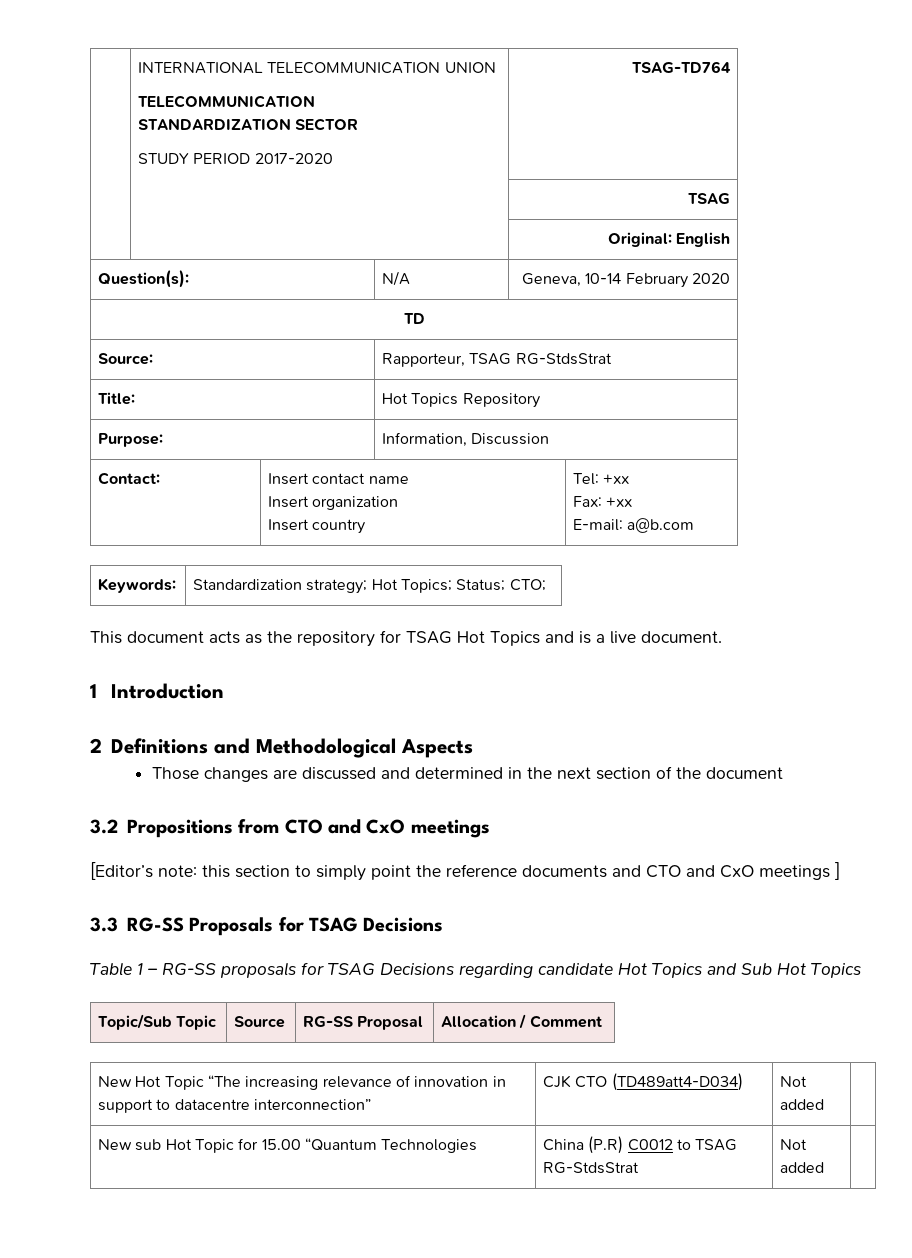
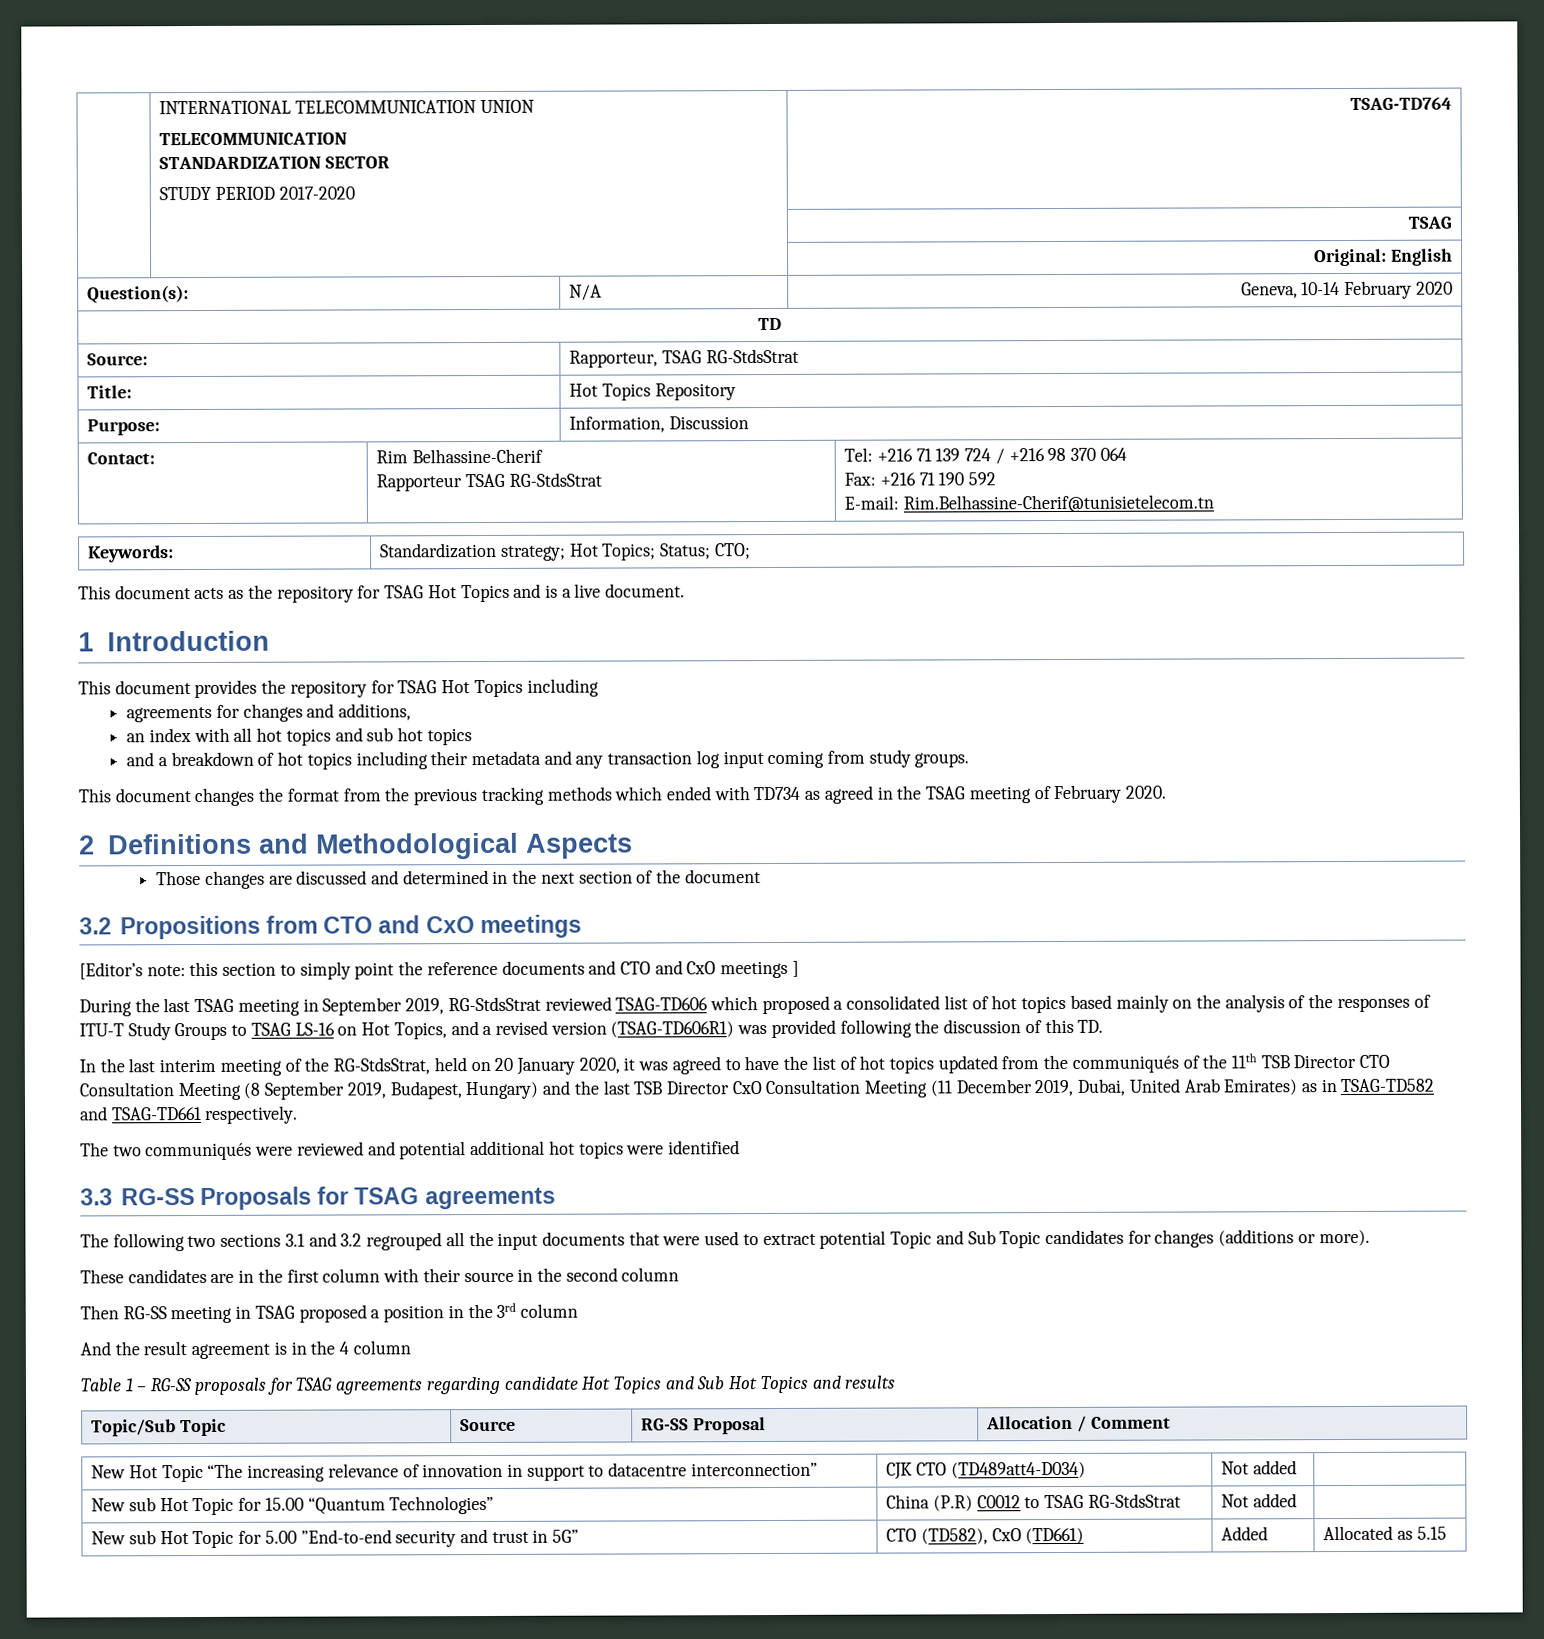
[268,473,409,485] [268,496,399,510] [268,519,366,534] [573,473,630,485] [573,496,633,507] Insert contact name // Insert organization // Insert country | Tel: +xx // Fax: +xx -> [376,448,543,464] [376,472,602,492] [844,447,1127,465] [844,472,997,486] Rim Belhassine-Cherif // Rapporteur TSAG RG-StdsStrat | Tel: +216 71 139 724 / +216 98 370 064 // Fax: +216 71 190 592
[627,518,695,533] a@b.com -> [902,494,1214,513] Rim.Belhassine-Cherif@tunisietelecom.tn
(225, 691) none -> [78,678,599,699] [126,703,412,723] [126,727,472,746] [126,749,970,770] [78,784,1166,807] // This document provides the repository for TSAG Hot Topics including // agreements for changes and additions, // an index with all hot topics and sub hot topics // and a breakdown of hot topics including their metadata and any transaction log input coming from study groups. // This document changes the format from the previous tracking methods which ended with TD734 as agreed in the TSAG meeting of February 2020.
(840, 871) none -> [79,994,1431,1017] [79,1018,1104,1041] [79,1053,1391,1076] [79,1078,1435,1101] [79,1105,299,1124] [80,1140,740,1161] // During the last TSAG meeting in September 2019, RG-StdsStrat reviewed TSAG-TD606 which proposed a consolidated list of hot topics based mainly on the analysis of the responses of ITU-T Study Groups to TSAG LS-16 on Hot Topics, and a revised version (TSAG-TD606R1) was provided following the discussion of this TD. // In the last interim meeting of the RG-StdsStrat, held on 20 January 2020, it was agreed to have the list of hot topics updated from the communiqués of the 11th TSB Director CTO Consultation Meeting (8 September 2019, Budapest, Hungary) and the last TSB Director CxO Consultation Meeting (11 December 2019, Dubai, United Arab Emirates) as in TSAG-TD582 and TSAG-TD661 respectively. // The two communiqués were reviewed and potential additional hot topics were identified
[363,917,444,932] Decisions -> [424,1187,556,1210] [80,1229,1370,1252] [80,1267,680,1284] [80,1302,578,1324] [80,1340,411,1360] agreements // The following two sections 3.1 and 3.2 regrouped all the input documents that were used to extract potential Topic and Sub Topic candidates for changes (additions or more). // These candidates are in the first column with their source in the second column // Then RG-SS meeting in TSAG proposed a position in the 3rd column // And the result agreement is in the 4 column
[380,963,455,975] Decisions -> [335,1379,424,1395] agreements
(862, 970) none -> [811,1375,896,1389] and results
[381,1139,478,1153] Technologies -> [389,1495,495,1515] Technologies”
(825, 1167) none -> [91,1528,580,1549] [886,1527,1085,1545] [1221,1526,1269,1541] [1323,1525,1447,1541] // New sub Hot Topic for 5.00 ”End-to-end security and trust in 5G” | CTO (TD582), CxO (TD661) | Added | Allocated as 5.15

